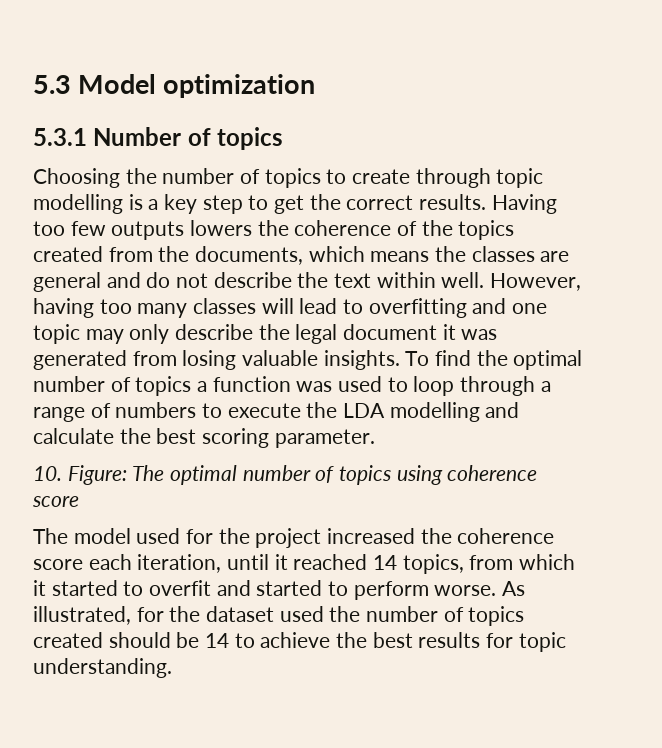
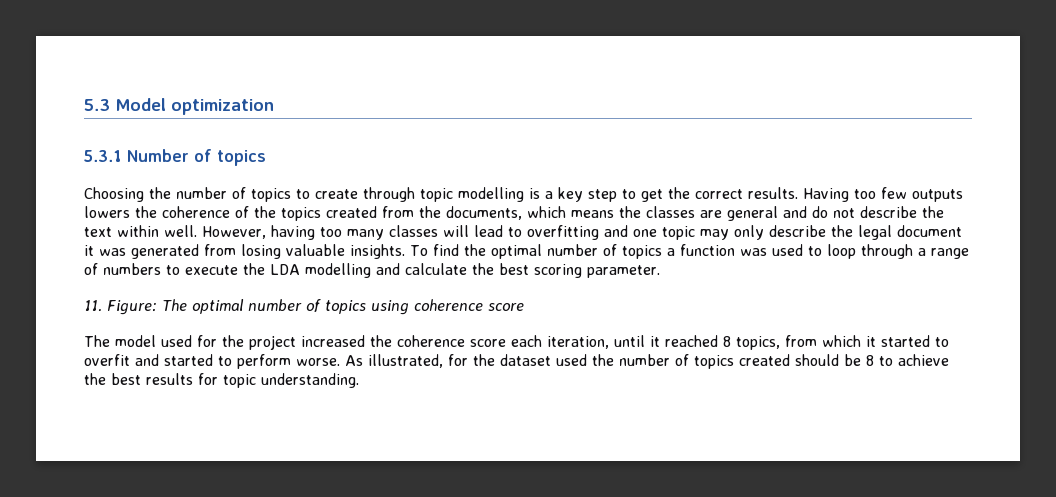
[33,466,62,481] 10. -> [84,300,102,312] 11.
[373,555,398,570] 14 -> [723,336,731,347] 8
[205,633,230,648] 14 -> [866,355,874,366] 8

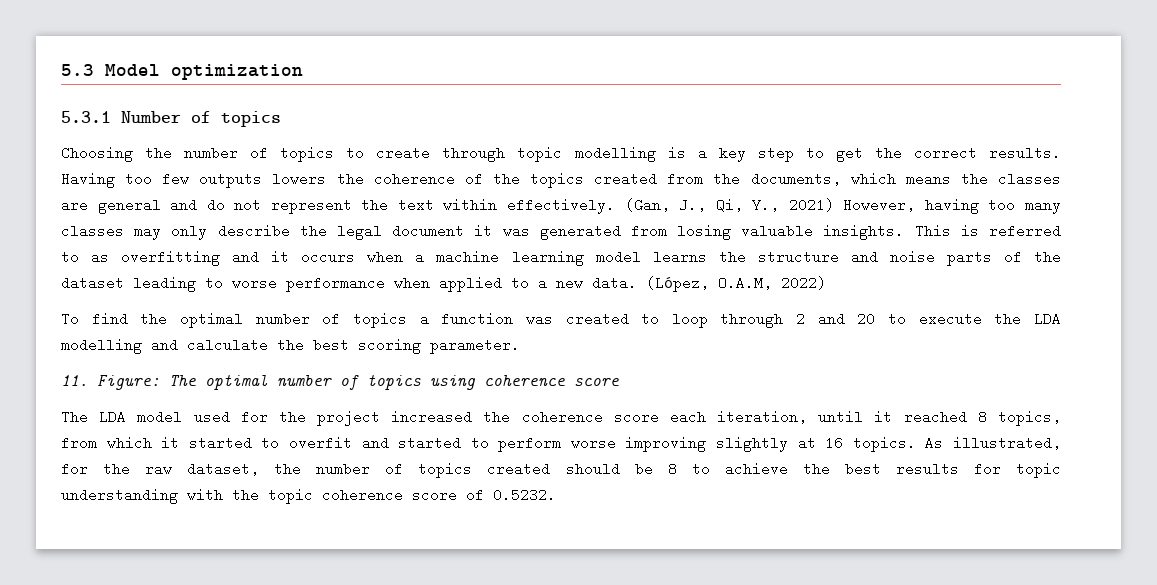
[860,206,917,218] describe -> [270,198,352,214] represent
[164,225,197,237] well. -> [506,198,834,214] effectively. (Gan, J., Qi, Y., 2021)
[443,225,695,240] will lead to overfitting and one topic -> (124, 231) none
(405, 251) none -> [914,224,1061,238] [61,250,1061,266] [61,276,826,292] This is referred to as overfitting and it occurs when a machine learning model learns the structure and noise parts of the dataset leading to worse performance when applied to a new data. (López, O.A.M, 2022) //
[771,244,803,256] used -> [565,312,629,326] created
[917,248,969,259] [84,263,161,275] a range of numbers -> [796,312,876,326] 2 and 20
(110, 341) none -> [99,410,127,424] LDA
[296,358,340,366] worse. -> [570,436,916,452] worse improving slightly at 16 topics.
[500,354,587,366] dataset used -> [145,462,260,476] raw dataset,
[261,373,359,388] understanding. -> [61,488,556,504] understanding with the topic coherence score of 0.5232.

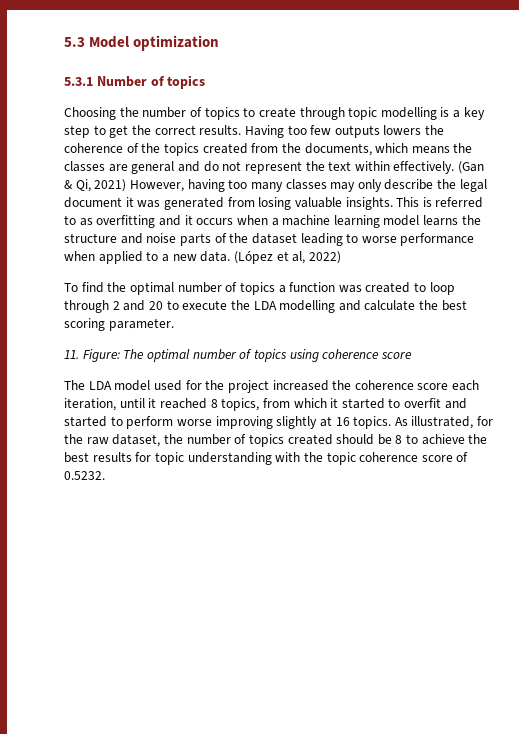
[624,198,780,212] (Gan, J., Qi, Y., -> [458,161,485,174] [64,179,91,192] (Gan & Qi,
[646,276,772,292] (López, O.A.M, -> [233,250,306,264] (López et al,

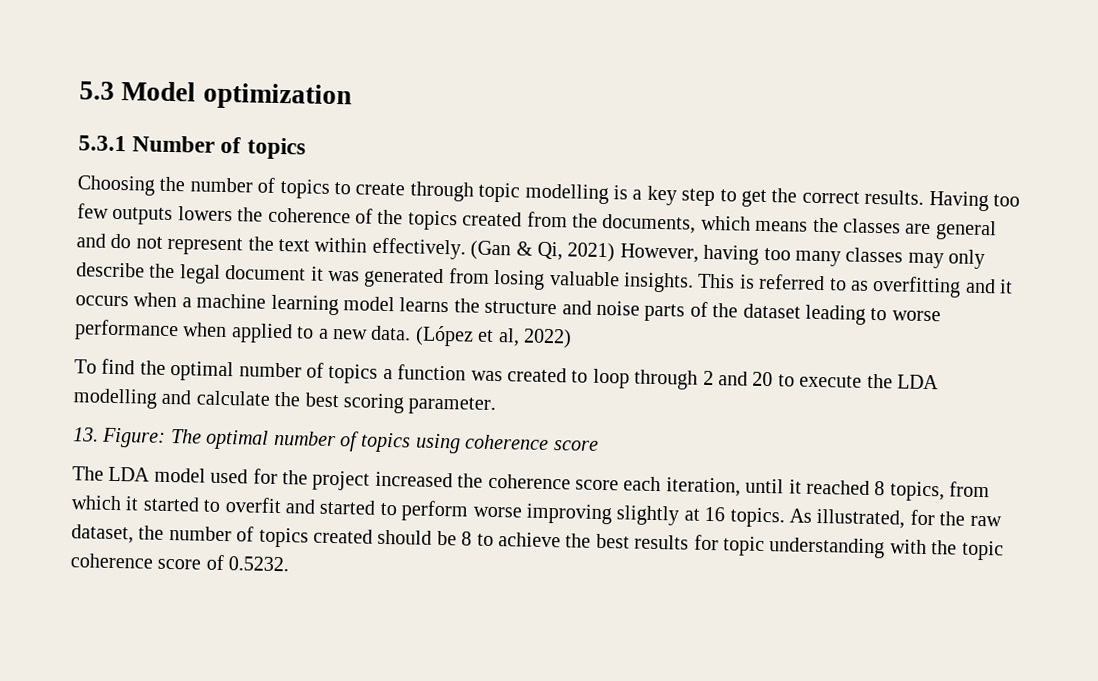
[64,350,79,359] 11. -> [73,427,99,442] 13.

